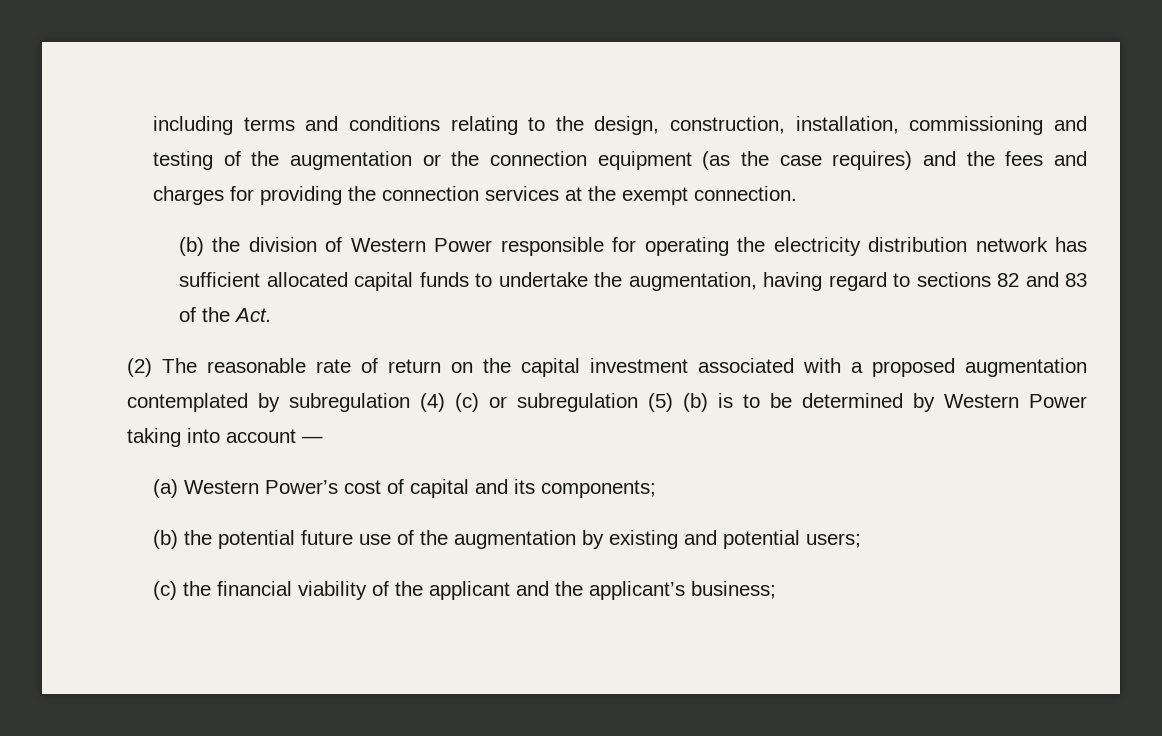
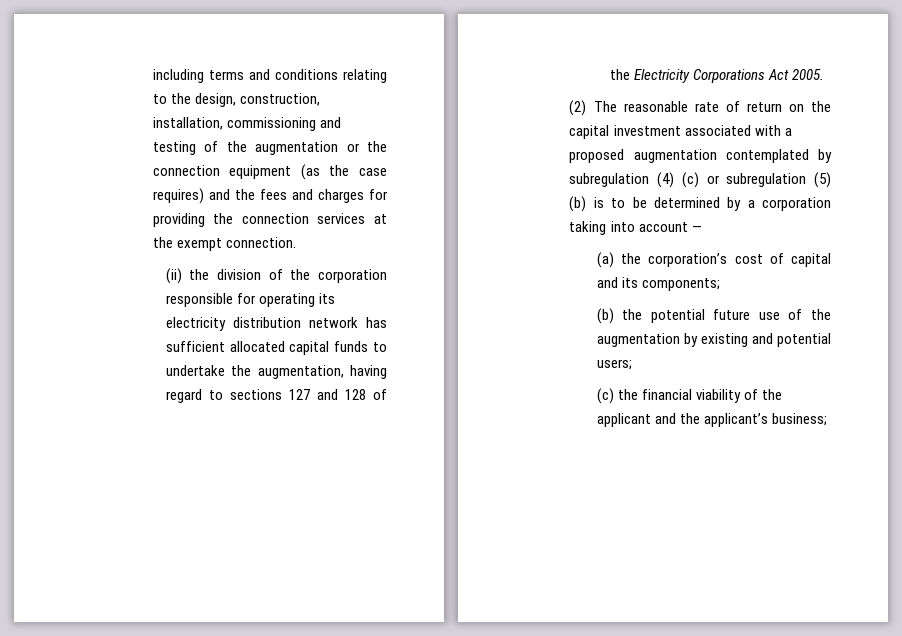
[179,237,205,256] (b) -> [165,268,182,284] (ii)
[350,238,493,252] Western Power -> [290,269,387,283] the corporation
[737,237,766,252] the -> [318,293,335,304] its
[997,272,1088,287] [179,307,273,322] 82 and 83 of the Act. -> [288,389,387,400] [609,69,824,83] 127 and 128 of the Electricity Corporations Act 2005.
[944,394,1087,408] Western Power -> [747,197,831,211] a corporation
[184,480,339,494] Western Power’s -> [620,253,728,267] the corporation’s

